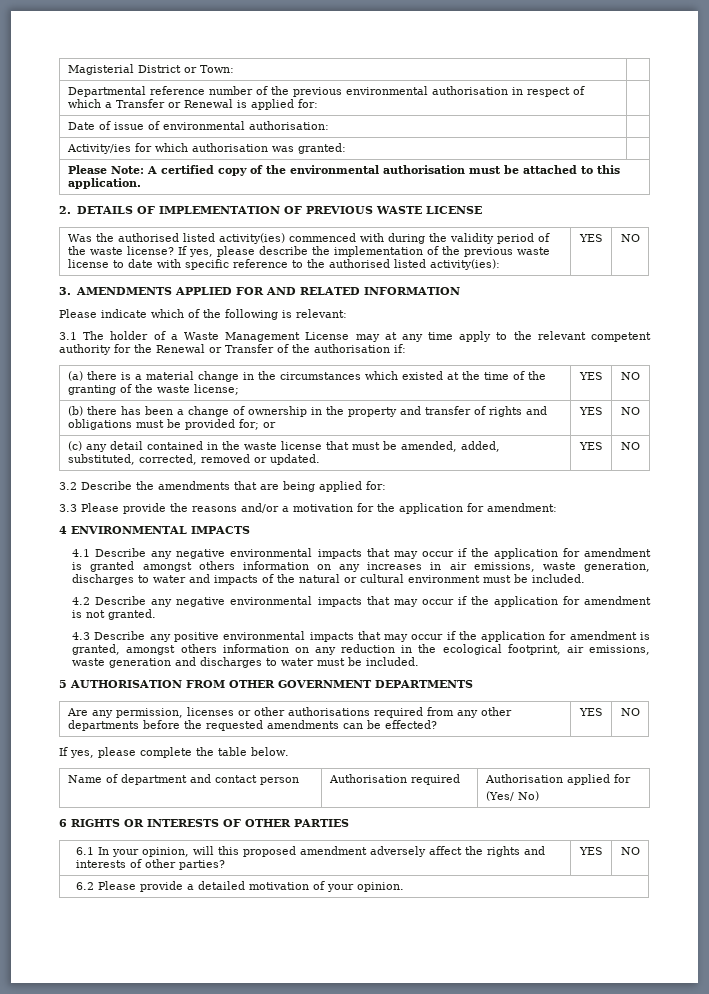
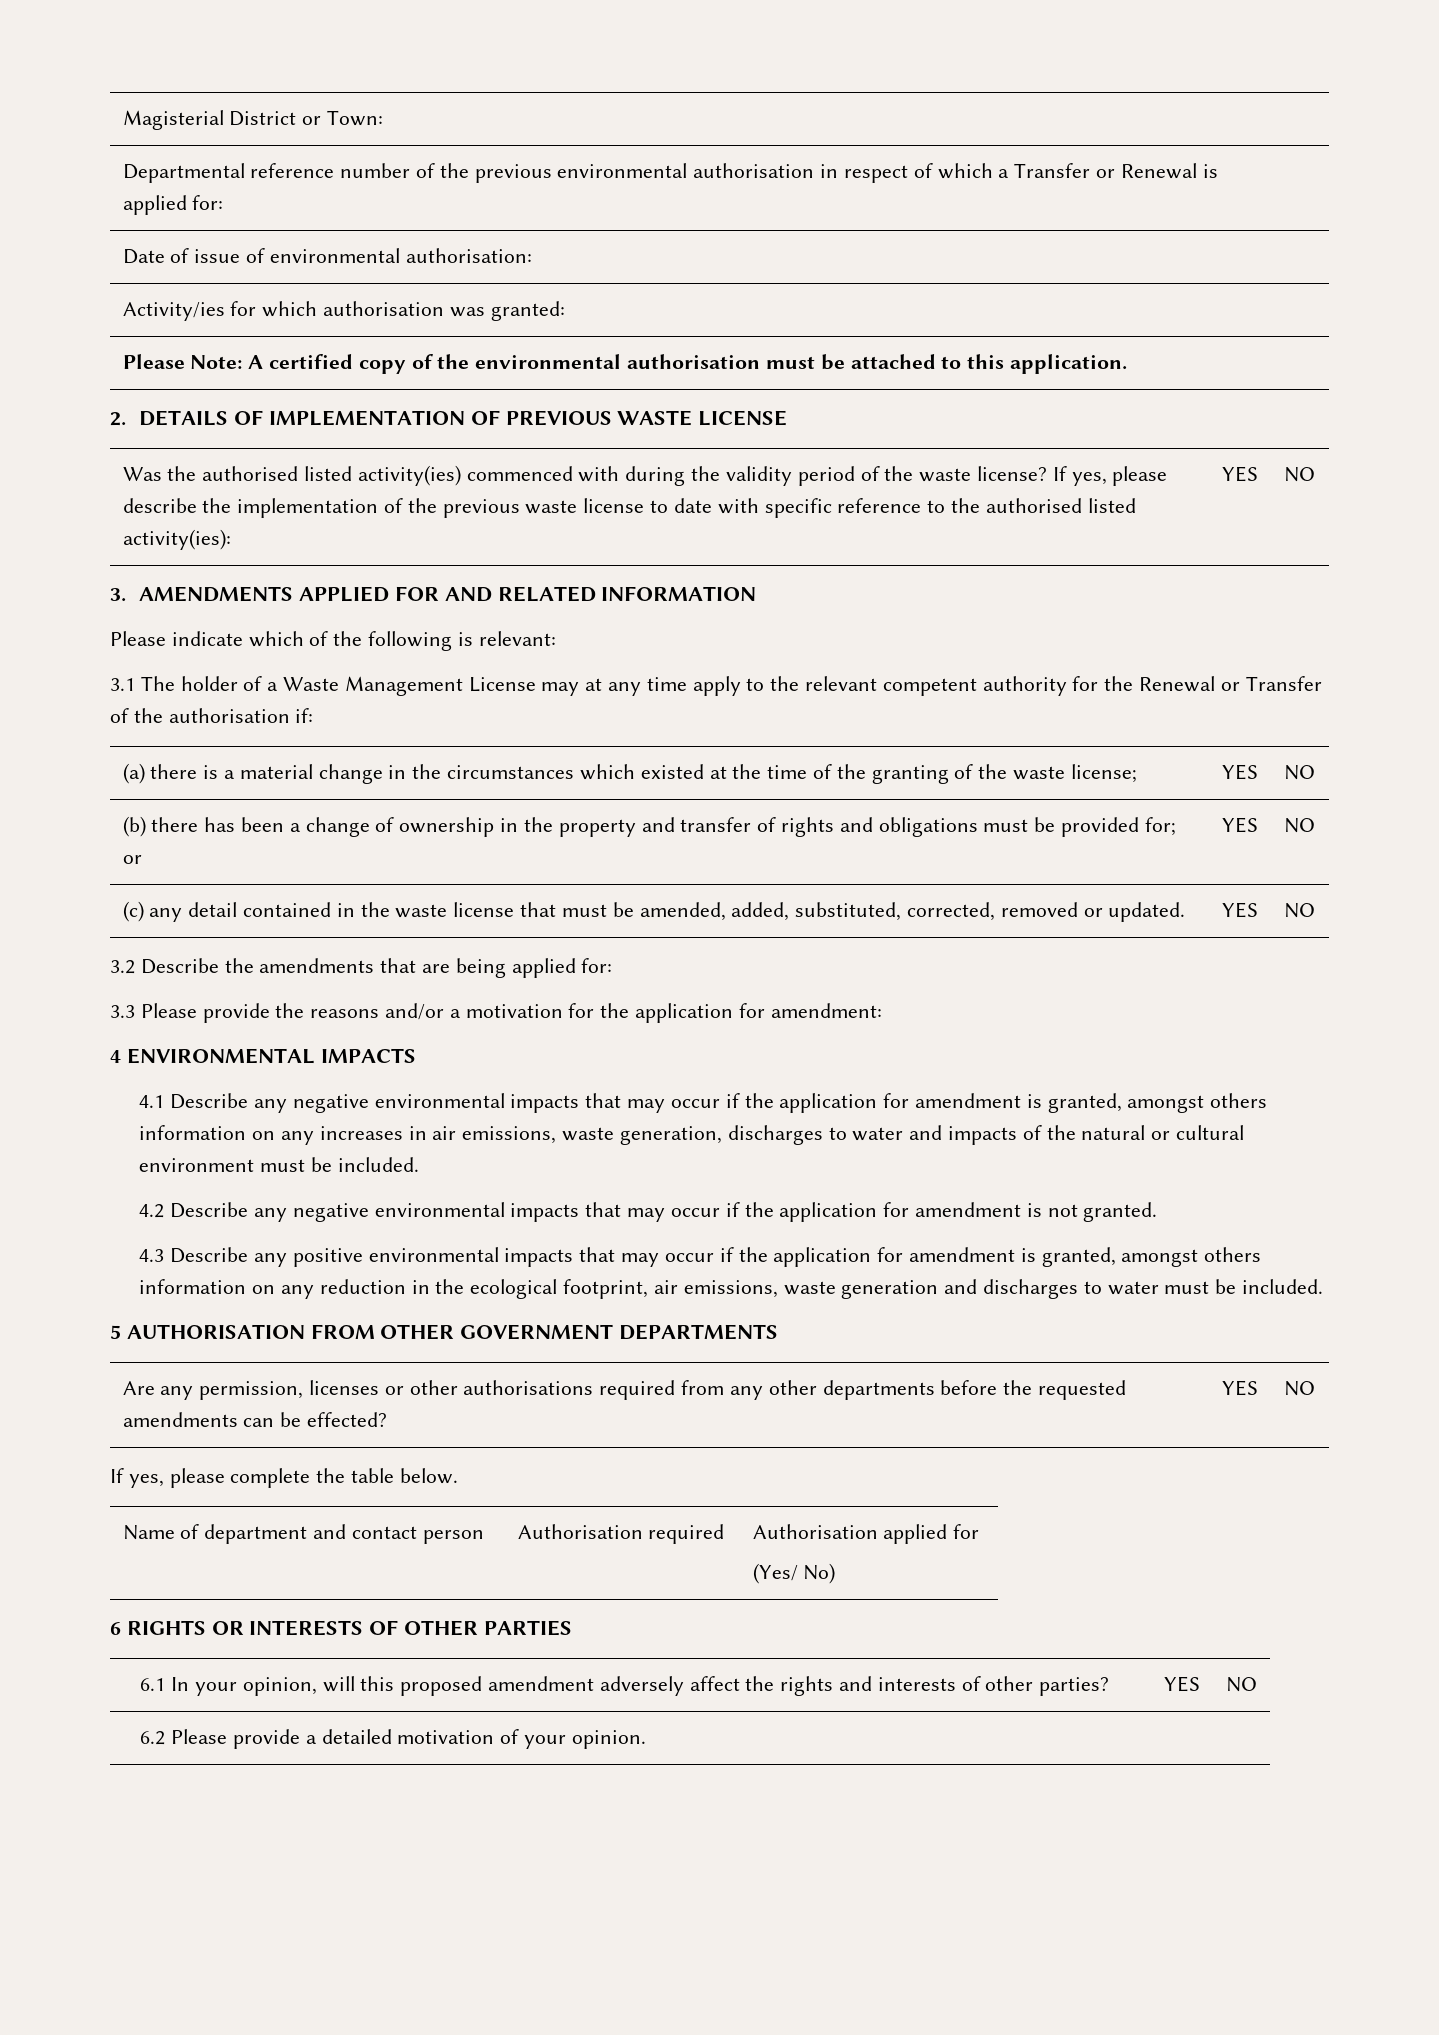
[90,561,135,572] granted -> [1047,1093,1122,1113] granted,

